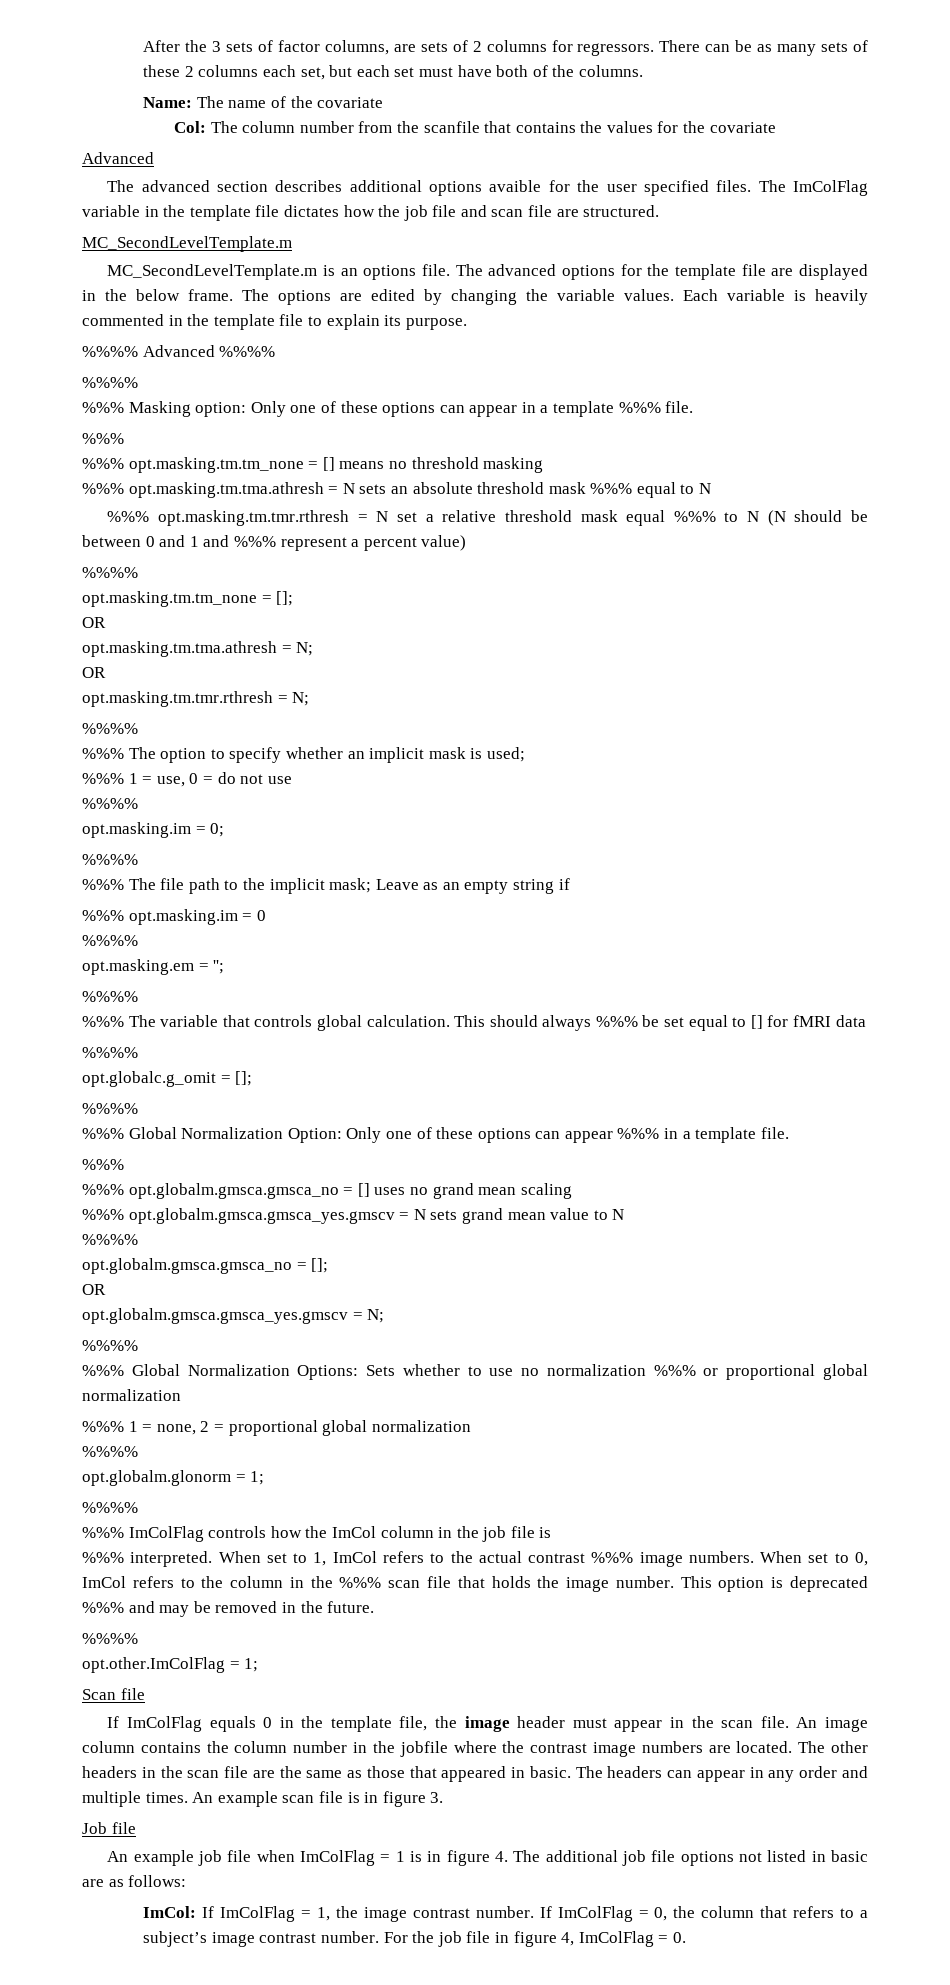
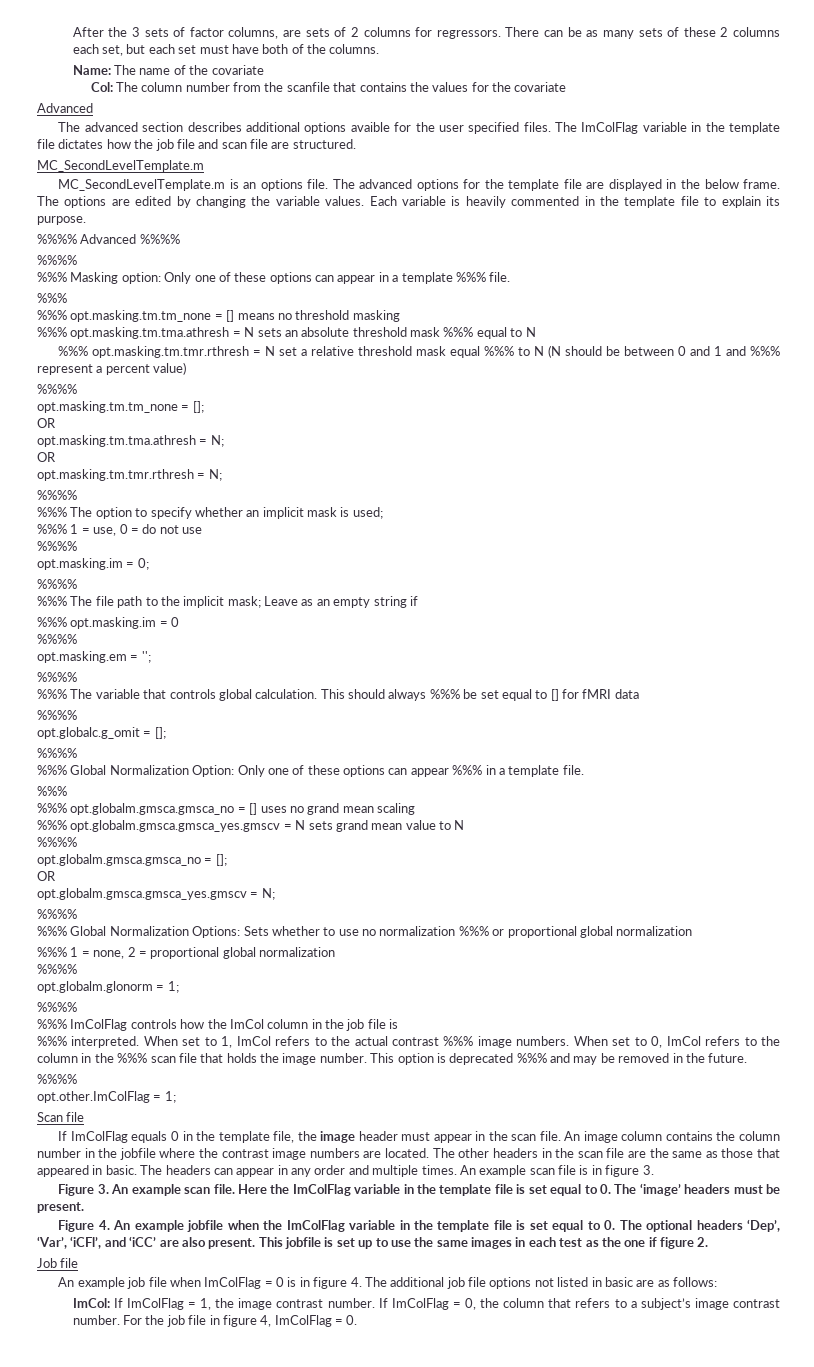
(444, 1797) none -> [58,1183,780,1196] [37,1202,84,1213] [58,1219,781,1232] [37,1236,709,1249] // Figure 3. An example scan file. Here the ImColFlag variable in the template file is set equal to 0. The ‘image’ headers must be present. // Figure 4. An example jobfile when the ImColFlag variable in the template file is set equal to 0. The optional headers ‘Dep’, ‘Var’, ‘iCFl’, and ‘iCC’ are also present. This jobfile is set up to use the same images in each test as the one if figure 2.
[395,1851,405,1862] 1 -> [276,1277,285,1287] 0

